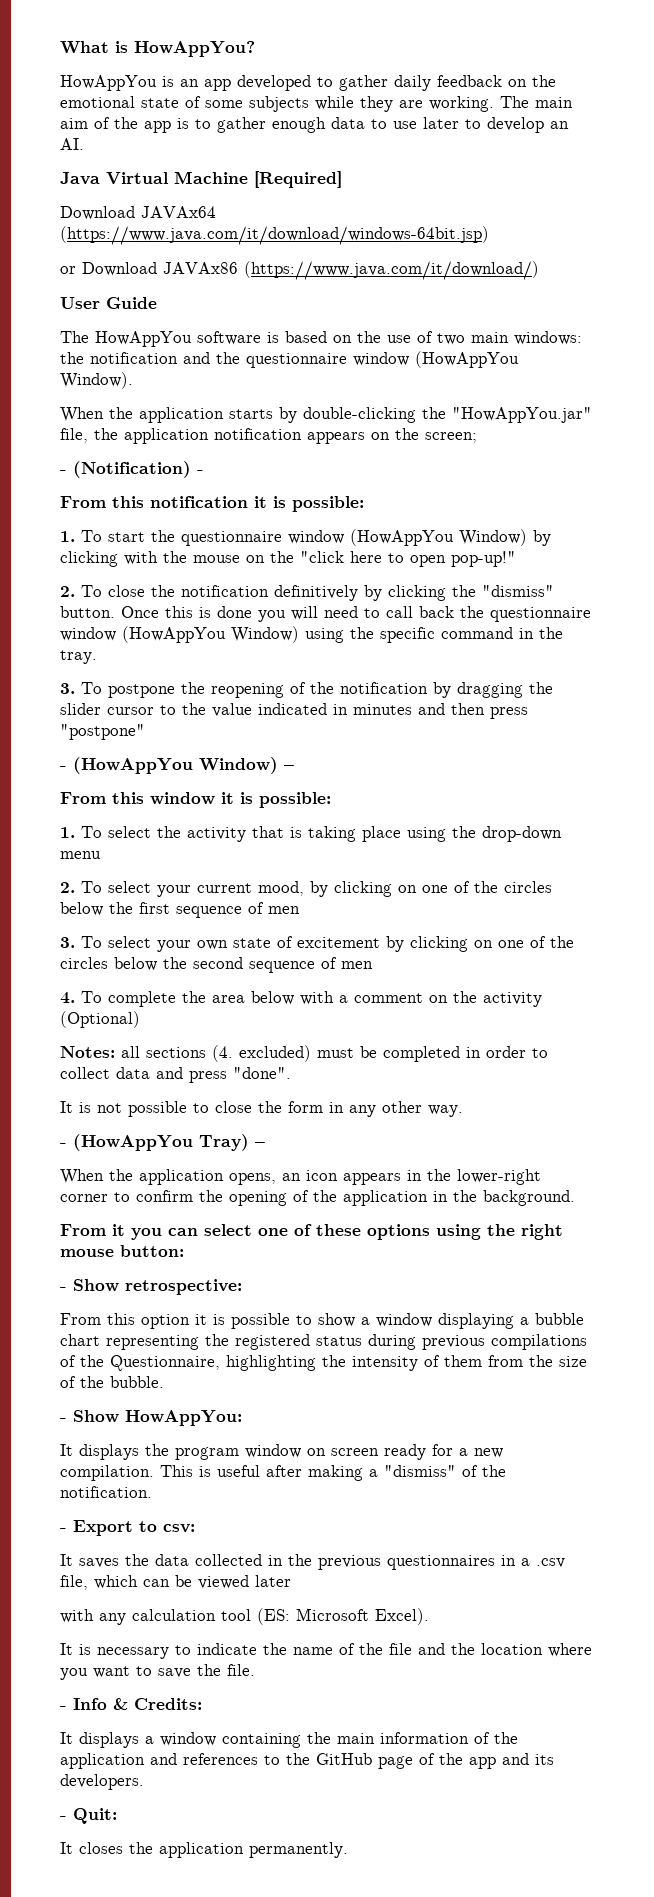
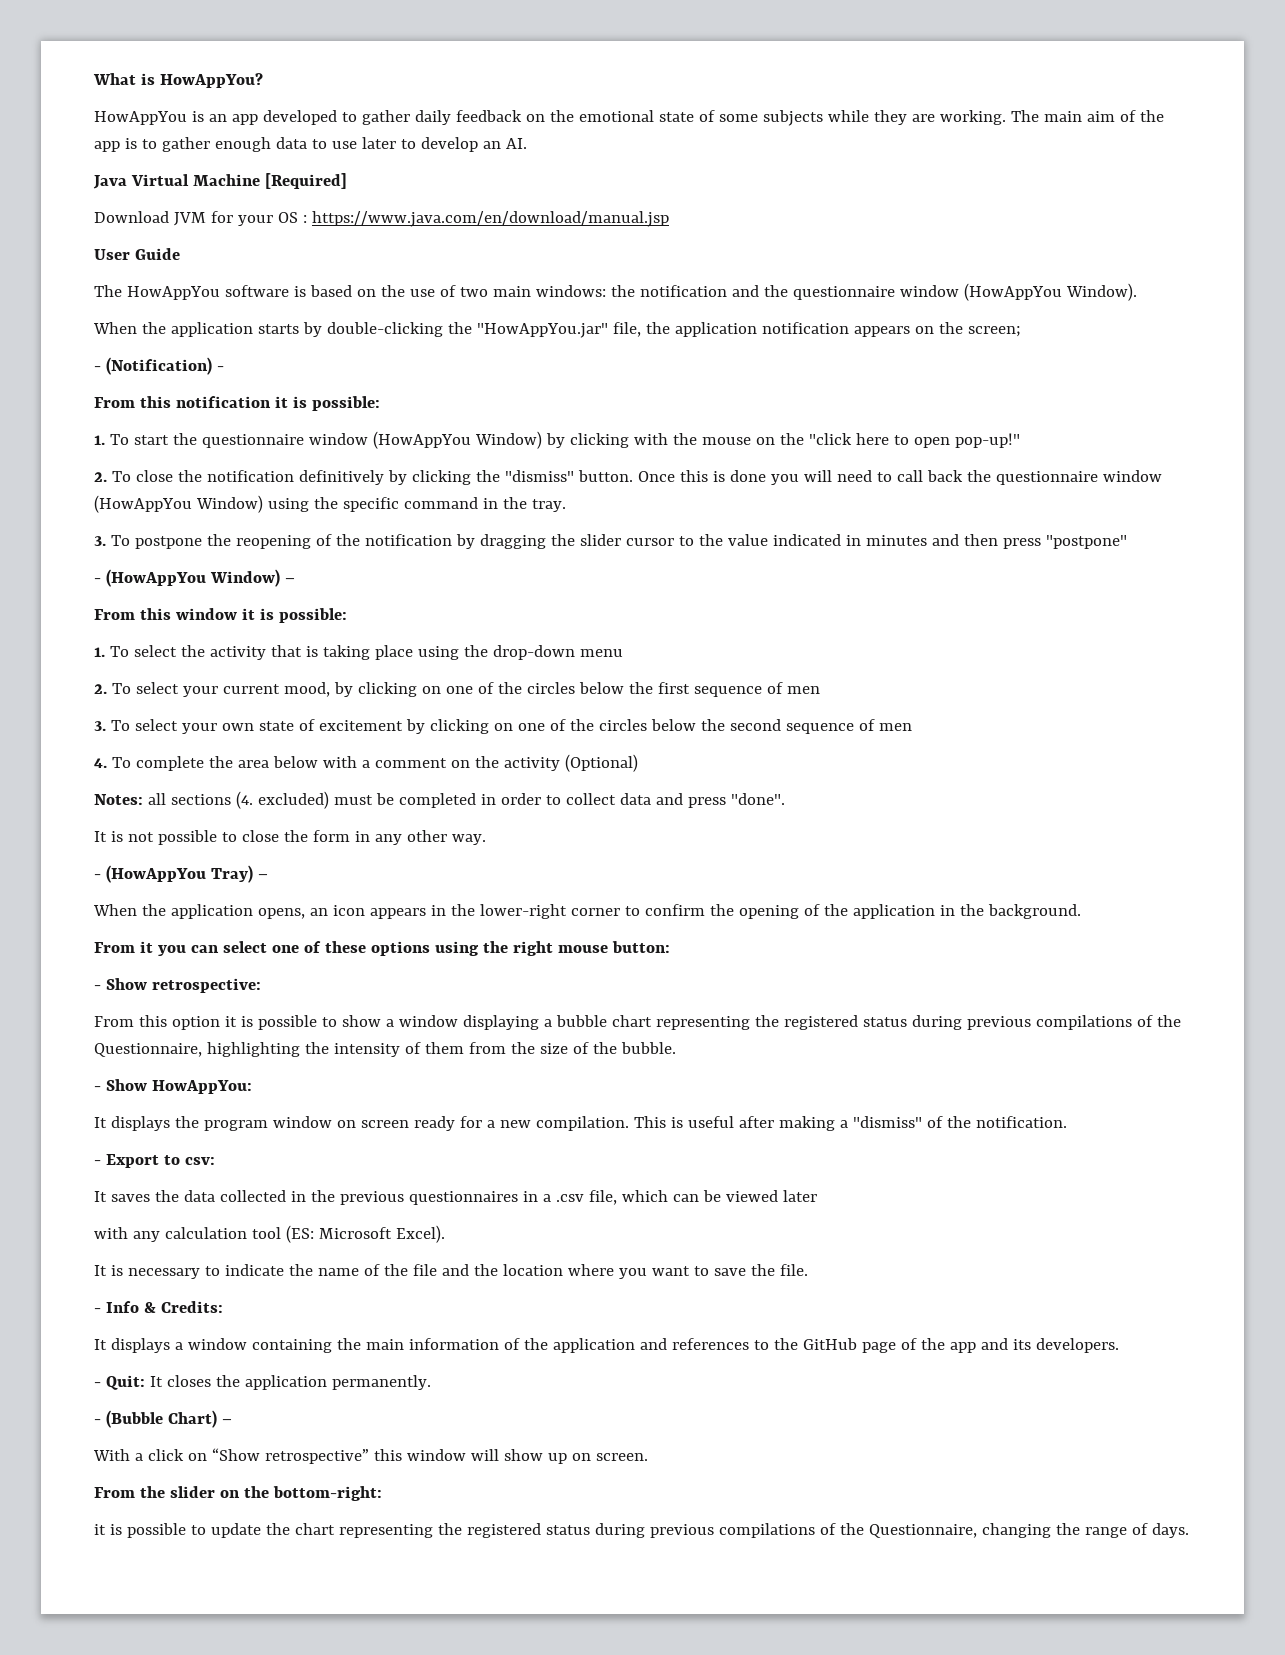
[141,206,216,218] [60,226,489,245] [60,261,539,280] JAVAx64 (https://www.java.com/it/download/windows-64bit.jsp) // or Download JAVAx86 (https://www.java.com/it/download/) -> [173,211,669,227] JVM for your OS : https://www.java.com/en/download/manual.jsp
(117, 1816) // -> (145, 1382) none
(348, 1850) none -> [94,1410,232,1428] [93,1448,648,1464] [94,1486,382,1501] [94,1523,1189,1538] // - (Bubble Chart) – // With a click on “Show retrospective” this window will show up on screen. // From the slider on the bottom-right: // it is possible to update the chart representing the registered status during previous compilations of the Questionnaire, changing the range of days.

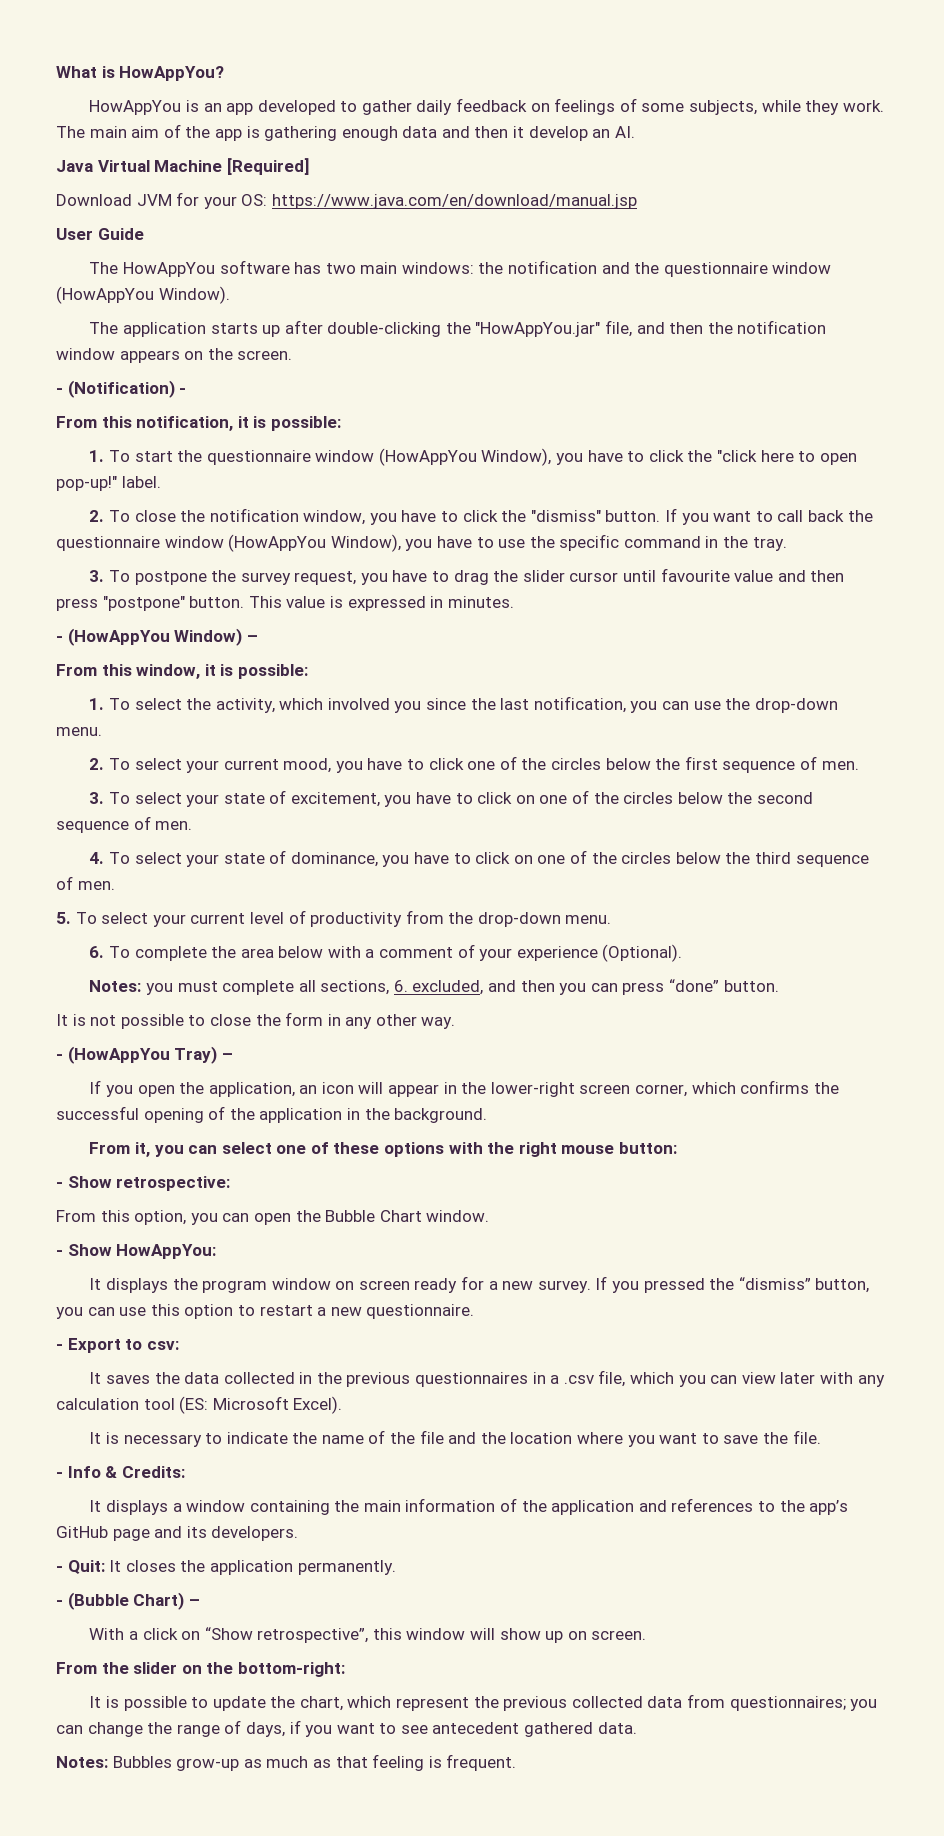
[549,110,694,122] the emotional state -> [554,98,616,115] feelings
[762,110,823,126] subjects -> [689,100,758,115] subjects,
[911,110,1006,125] are working. -> [842,100,884,112] work.
[141,137,416,152] to gather enough data to use later to -> [264,126,525,141] gathering enough data and then it
[277,212,307,223] OS : -> [241,194,268,206] OS:
[293,285,456,297] is based on the use of -> [294,262,322,274] has
[93,322,849,338] When the application starts by double-clicking the "HowAppYou.jar" file, the application notification -> [89,320,827,337] [56,348,115,360] The application starts up after double-clicking the "HowAppYou.jar" file, and then the notification window
[967,326,1021,337] screen; -> [237,350,293,360] screen.
[175,396,271,408] notification -> [136,416,234,431] notification,
[474,431,775,449] Window) by clicking with the mouse on -> [481,448,684,466] Window), you have to click
(1020, 440) none -> [121,476,161,488] label.
[298,470,872,485] definitively by clicking the "dismiss" button. Once this is done you will need -> [303,508,752,525] window, you have to click the "dismiss" button. If you want
[195,495,309,513] Window) using -> [330,534,526,552] Window), you have to use
[235,534,1127,549] reopening of the notification by dragging the slider cursor to the value indicated in minutes and then press "postpone" -> [240,568,845,585] [56,596,514,611] survey request, you have to drag the slider cursor until favourite value and then press "postpone" button. This value is expressed in minutes.
[175,608,237,620] window -> [136,664,201,679] window,
[209,645,623,660] activity that is taking place using the drop-down menu -> [215,696,838,713] [56,727,102,736] activity, which involved you since the last notification, you can use the drop-down menu.
[333,682,441,697] by clicking on -> [335,758,464,773] you have to click
[786,686,820,694] men -> [821,761,859,770] men.
[221,719,489,734] own state of excitement by clicking -> [223,790,513,807] state of excitement, you have to click
[878,723,912,731] men -> [155,821,193,830] men.
(131, 762) none -> [134,850,869,867] [56,876,115,890] [56,910,612,927] [89,946,130,958] select your state of dominance, you have to click on one of the circles below the third sequence of men. // 5. To select your current level of productivity from the drop-down menu. // 6. To
[450,754,638,772] [94,791,785,809] on the activity (Optional) // Notes: all sections (4. excluded) must be completed in order to collect data and press "done". -> [457,944,683,962] [89,979,779,995] of your experience (Optional). // Notes: you must complete all sections, 6. excluded, and then you can press “done” button.
[93,904,734,919] When the application opens, an icon appears in the lower-right corner to confirm the -> [89,1080,839,1097] [56,1106,139,1120] If you open the application, an icon will appear in the lower-right screen corner, which confirms the successful
[139,941,153,953] it -> [134,1142,150,1157] it,
[434,941,479,956] using -> [448,1142,483,1154] with
[171,1015,1181,1030] [94,1042,676,1057] option it is possible to show a window displaying a bubble chart representing the registered status during previous compilations of the Questionnaire, highlighting the intensity of them from the size of the bubble. -> [134,1210,490,1225] option, you can open the Bubble Chart window.
[535,1116,1067,1131] compilation. This is useful after making a "dismiss" of the notification. -> [537,1276,870,1293] [56,1304,475,1319] survey. If you pressed the “dismiss” button, you can use this option to restart a new questionnaire.
[672,1190,817,1202] can be viewed later // -> [678,1372,816,1387] you can view later
(798, 1344) none -> [809,1500,849,1515] app’s
[900,1338,976,1353] of the app -> (150, 1535) none
[264,1449,369,1464] retrospective” -> [257,1628,369,1643] retrospective”,
[94,1524,106,1535] it -> [89,1696,102,1708] It
[294,1523,1189,1538] chart representing the registered status during previous compilations of the Questionnaire, changing the range of days. -> [299,1694,878,1711] [56,1720,637,1737] [56,1754,517,1771] chart, which represent the previous collected data from questionnaires; you can change the range of days, if you want to see antecedent gathered data. // Notes: Bubbles grow-up as much as that feeling is frequent.

